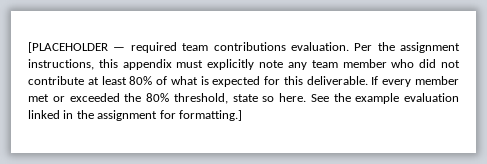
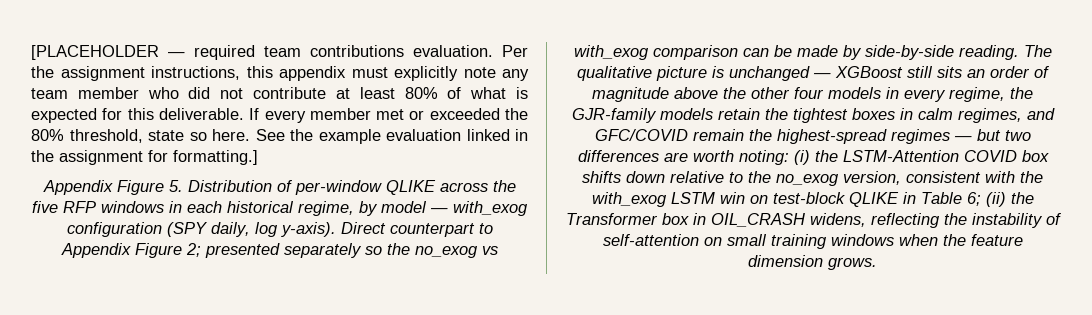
(242, 115) none -> [42,180,516,195] [32,201,528,216] [66,222,493,237] [60,243,498,258] [573,45,1052,60] [577,66,1050,81] [592,87,1033,102] [571,108,1055,123] [594,129,1031,144] [577,150,1049,165] [582,171,1043,186] [591,192,1034,207] [565,213,1062,228] [602,234,1023,249] [748,255,877,270] // Appendix Figure 5. Distribution of per-window QLIKE across the five RFP windows in each historical regime, by model — with_exog configuration (SPY daily, log y-axis). Direct counterpart to Appendix Figure 2; presented separately so the no_exog vs with_exog comparison can be made by side-by-side reading. The qualitative picture is unchanged — XGBoost still sits an order of magnitude above the other four models in every regime, the GJR-family models retain the tightest boxes in calm regimes, and GFC/COVID remain the highest-spread regimes — but two differences are worth noting: (i) the LSTM-Attention COVID box shifts down relative to the no_exog version, consistent with the with_exog LSTM win on test-block QLIKE in Table 6; (ii) the Transformer box in OIL_CRASH widens, reflecting the instability of self-attention on small training windows when the feature dimension grows.

